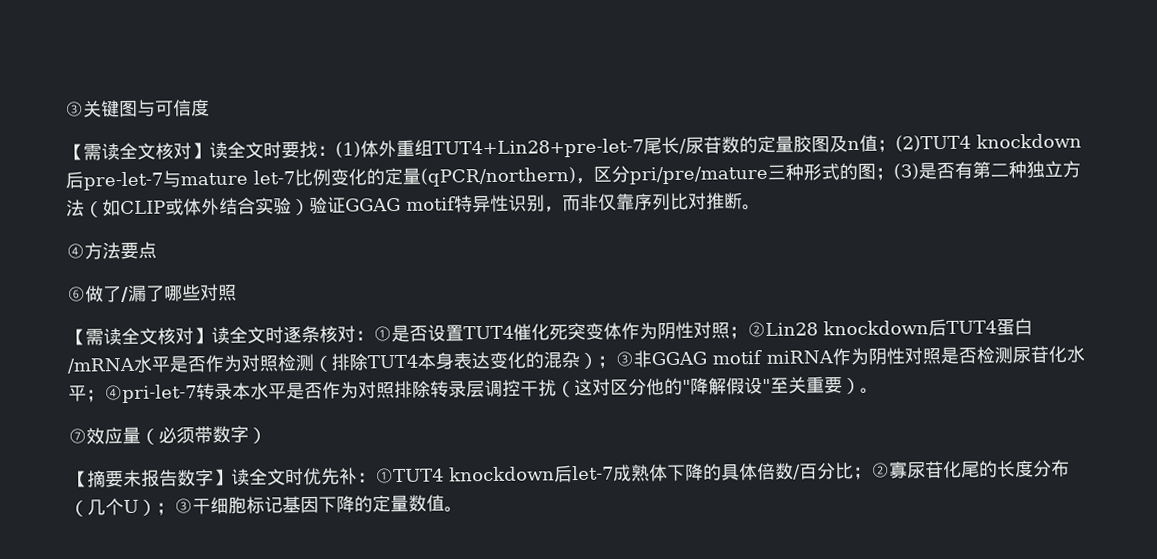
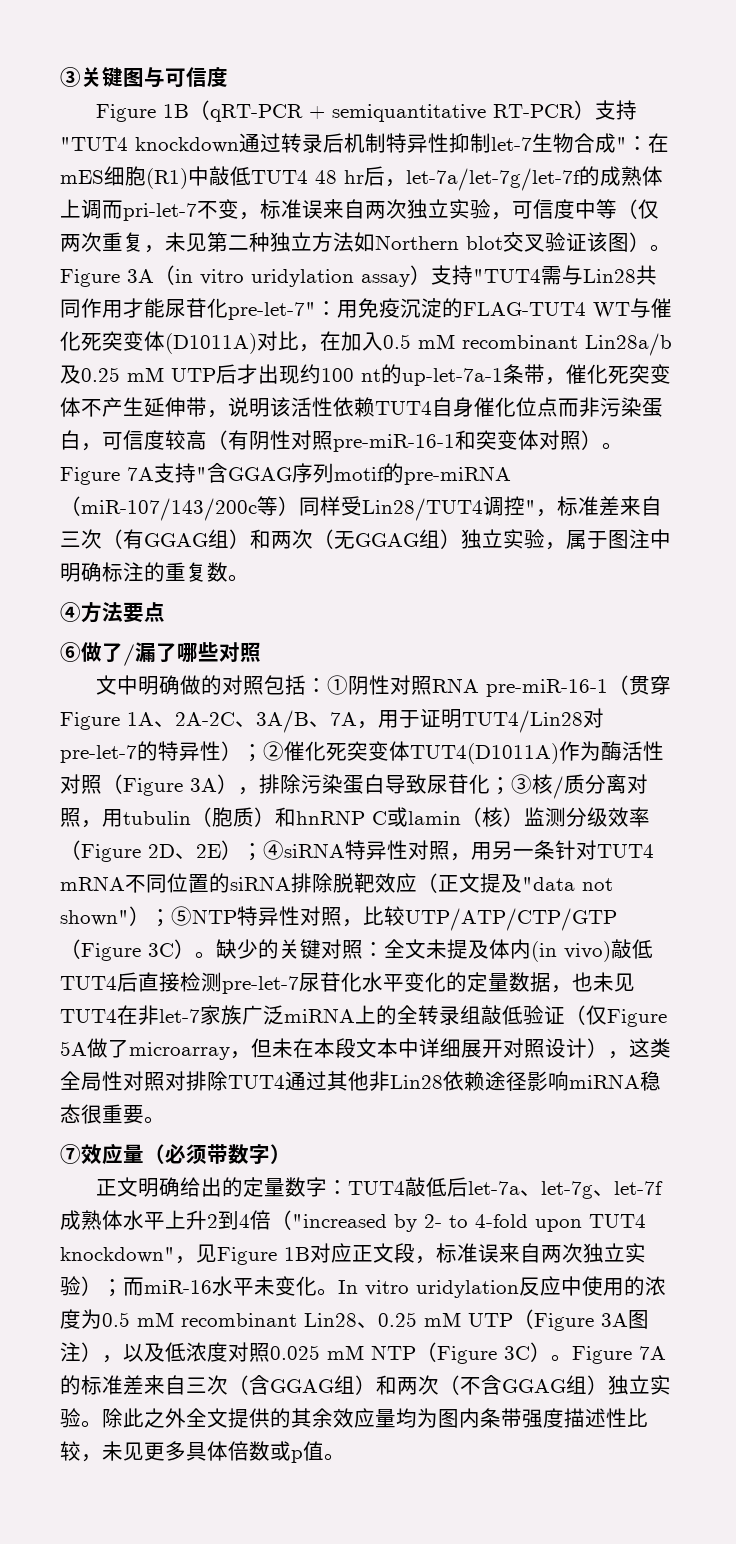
[65,133,1082,161] [65,160,1081,191] [66,192,743,218] 【需读全文核对】读全文时要找：(1)体外重组TUT4+Lin28+pre-let-7尾长/尿苷数的定量胶图及n值；(2)TUT4 knockdown后pre-let-7与mature let-7比例变化的定量(qPCR/northern)，区分pri/pre/mature三种形式的图；(3)是否有第二种独立方法（如CLIP或体外结合实验）验证GGAG motif特异性识别，而非仅靠序列比对推断 -> [96,100,638,122] [60,133,669,153] [60,166,663,191] [60,199,659,221] [60,232,671,253] [60,265,657,287] [60,298,672,320] [60,331,672,356] [60,364,671,386] [60,397,663,418] [60,430,623,452] [60,463,511,485] [60,496,662,521] [60,529,671,550] [60,562,228,582] Figure 1B（qRT-PCR + semiquantitative RT-PCR）支持"TUT4 knockdown通过转录后机制特异性抑制let-7生物合成"：在mES细胞(R1)中敲低TUT4 48 hr后，let-7a/let-7g/let-7f的成熟体上调而pri-let-7不变，标准误来自两次独立实验，可信度中等（仅两次重复，未见第二种独立方法如Northern blot交叉验证该图）。Figure 3A（in vitro uridylation assay）支持"TUT4需与Lin28共同作用才能尿苷化pre-let-7"：用免疫沉淀的FLAG-TUT4 WT与催化死突变体(D1011A)对比，在加入0.5 mM recombinant Lin28a/b及0.25 mM UTP后才出现约100 nt的up-let-7a-1条带，催化死突变体不产生延伸带，说明该活性依赖TUT4自身催化位点而非污染蛋白，可信度较高（有阴性对照pre-miR-16-1和突变体对照）。Figure 7A支持"含GGAG序列motif的pre-miRNA（miR-107/143/200c等）同样受Lin28/TUT4调控"，标准差来自三次（有GGAG组）和两次（无GGAG组）独立实验，属于图注中明确标注的重复数
[67,318,1033,346] [67,345,1085,374] [68,376,861,404] 【需读全文核对】读全文时逐条核对：①是否设置TUT4催化死突变体作为阴性对照；②Lin28 knockdown后TUT4蛋白/mRNA水平是否作为对照检测（排除TUT4本身表达变化的混杂）；③非GGAG motif miRNA作为阴性对照是否检测尿苷化水平；④pri-let-7转录本水平是否作为对照排除转录层调控干扰（这对区分他的"降解假设"至关重要） -> [96,675,672,697] [60,708,604,733] [60,741,664,764] [60,774,648,799] [60,807,650,828] [60,840,654,862] [60,873,613,893] [60,906,617,931] [60,939,653,962] [60,972,635,994] [60,1005,667,1027] [60,1038,671,1060] [60,1071,661,1091] [60,1104,144,1124] 文中明确做的对照包括：①阴性对照RNA pre-miR-16-1（贯穿Figure 1A、2A-2C、3A/B、7A，用于证明TUT4/Lin28对pre-let-7的特异性）；②催化死突变体TUT4(D1011A)作为酶活性对照（Figure 3A），排除污染蛋白导致尿苷化；③核/质分离对照，用tubulin（胞质）和hnRNP C或lamin（核）监测分级效率（Figure 2D、2E）；④siRNA特异性对照，用另一条针对TUT4 mRNA不同位置的siRNA排除脱靶效应（正文提及"data not shown"）；⑤NTP特异性对照，比较UTP/ATP/CTP/GTP（Figure 3C）。缺少的关键对照：全文未提及体内(in vivo)敲低TUT4后直接检测pre-let-7尿苷化水平变化的定量数据，也未见TUT4在非let-7家族广泛miRNA上的全转录组敲低验证（仅Figure 5A做了microarray，但未在本段文本中详细展开对照设计），这类全局性对照对排除TUT4通过其他非Lin28依赖途径影响miRNA稳态很重要
[69,459,1070,488] [69,494,427,517] 【摘要未报告数字】读全文时优先补：①TUT4 knockdown后let-7成熟体下降的具体倍数/百分比；②寡尿苷化尾的长度分布（几个U）；③干细胞标记基因下降的定量数 -> [96,1177,664,1199] [60,1210,646,1232] [60,1243,646,1265] [60,1276,666,1298] [60,1309,649,1331] [60,1342,666,1364] [60,1375,671,1395] [60,1408,648,1428] [60,1441,303,1463] 正文明确给出的定量数字：TUT4敲低后let-7a、let-7g、let-7f成熟体水平上升2到4倍（"increased by 2- to 4-fold upon TUT4 knockdown"，见Figure 1B对应正文段，标准误来自两次独立实验）；而miR-16水平未变化。In vitro uridylation反应中使用的浓度为0.5 mM recombinant Lin28、0.25 mM UTP（Figure 3A图注），以及低浓度对照0.025 mM NTP（Figure 3C）。Figure 7A的标准差来自三次（含GGAG组）和两次（不含GGAG组）独立实验。除此之外全文提供的其余效应量均为图内条带强度描述性比较，未见更多具体倍数或p

